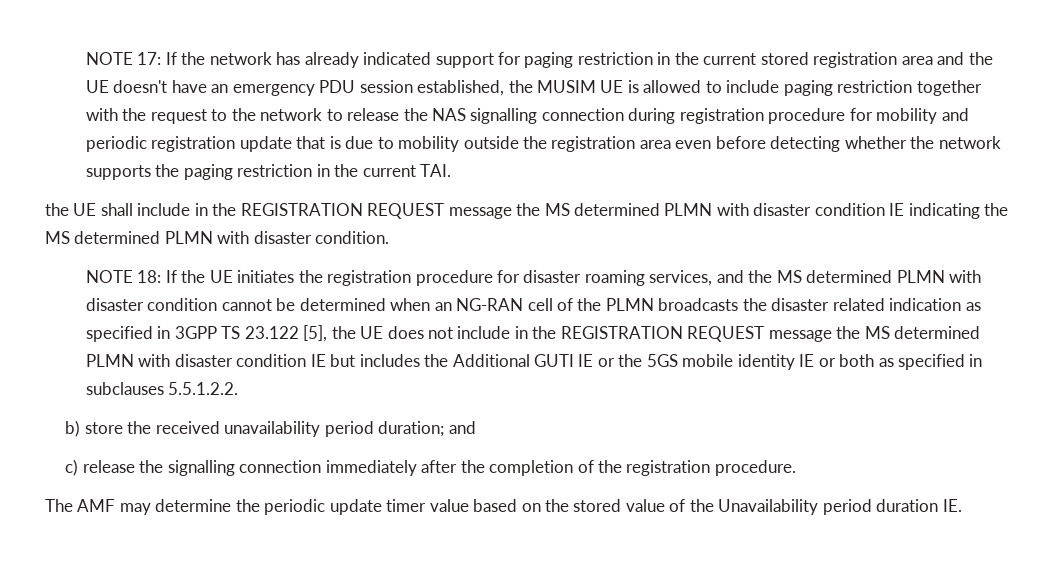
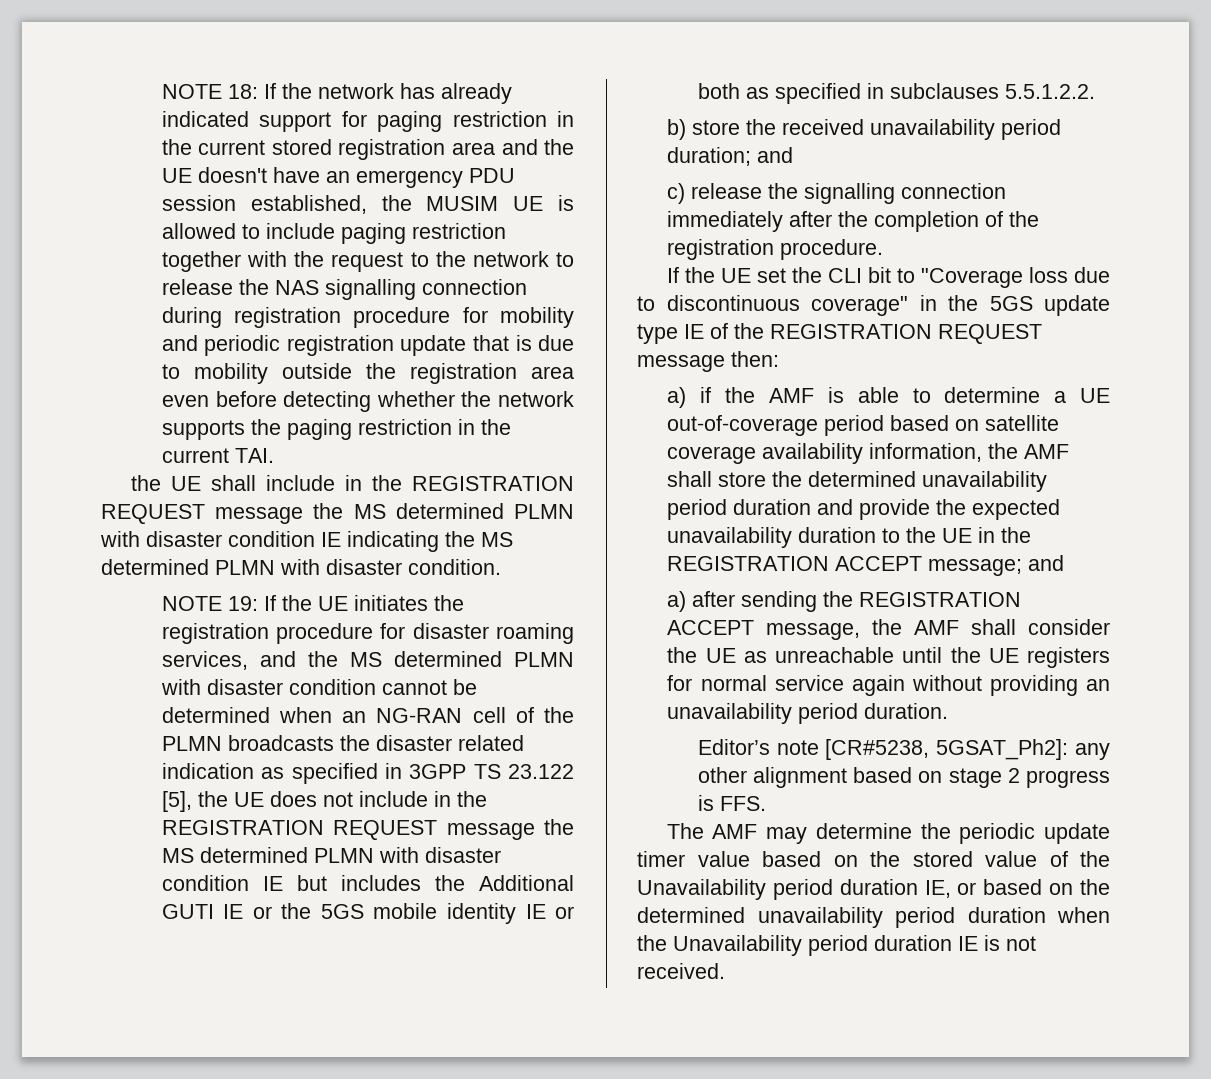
[85,52,162,65] NOTE 17: -> [161,84,258,99] NOTE 18:
[137,270,162,283] 18: -> [227,596,258,611] 19:
(796, 468) none -> [666,267,1110,288] [637,295,1110,316] [637,323,1042,344] [637,351,779,372] [667,387,1110,408] [667,415,1060,436] [667,443,1070,464] [667,471,1048,492] [667,499,1061,520] [667,527,1032,548] [667,555,1065,576] [667,591,1022,612] [667,619,1110,640] [667,647,1110,668] [667,675,1110,696] [667,703,949,724] [697,739,1110,760] [697,767,1110,788] [697,795,766,811] // If the UE set the CLI bit to "Coverage loss due to discontinuous coverage" in the 5GS update type IE of the REGISTRATION REQUEST message then: // a) if the AMF is able to determine a UE out-of-coverage period based on satellite coverage availability information, the AMF shall store the determined unavailability period duration and provide the expected unavailability duration to the UE in the REGISTRATION ACCEPT message; and // a) after sending the REGISTRATION ACCEPT message, the AMF shall consider the UE as unreachable until the UE registers for normal service again without providing an unavailability period duration. // Editor’s note [CR#5238, 5GSAT_Ph2]: any other alignment based on stage 2 progress is FFS.
[942,499,962,512] IE. -> [924,879,1110,898] [637,907,1110,928] [637,935,1036,956] [637,963,725,979] IE, or based on the determined unavailability period duration when the Unavailability period duration IE is not received.

